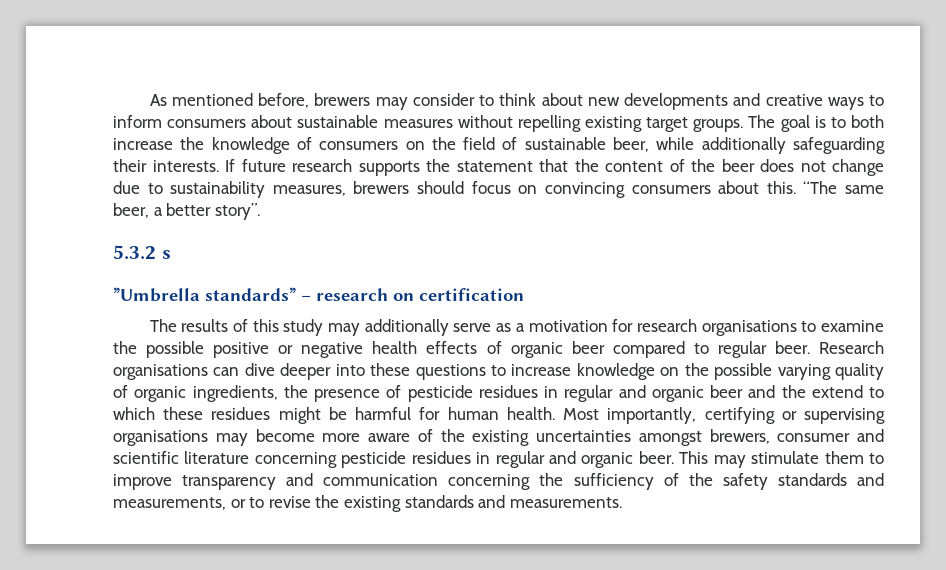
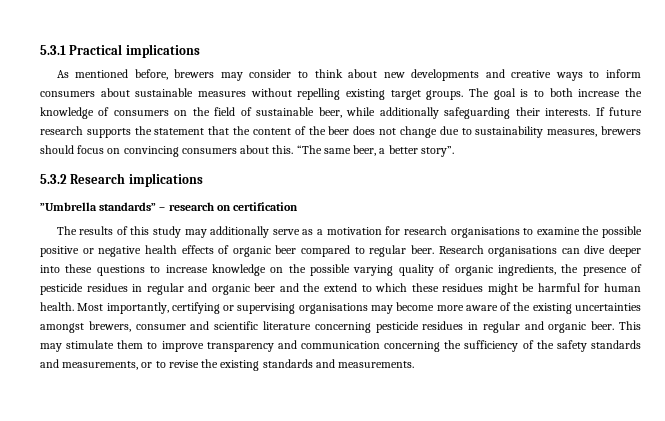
(149, 100) none -> [40,44,200,58] 5.3.1 Practical implications //
[161,250,171,259] s -> [70,173,203,187] Research implications

